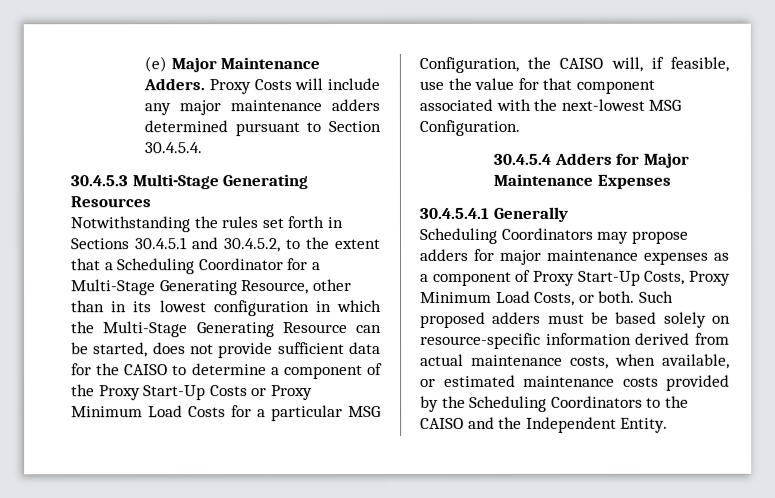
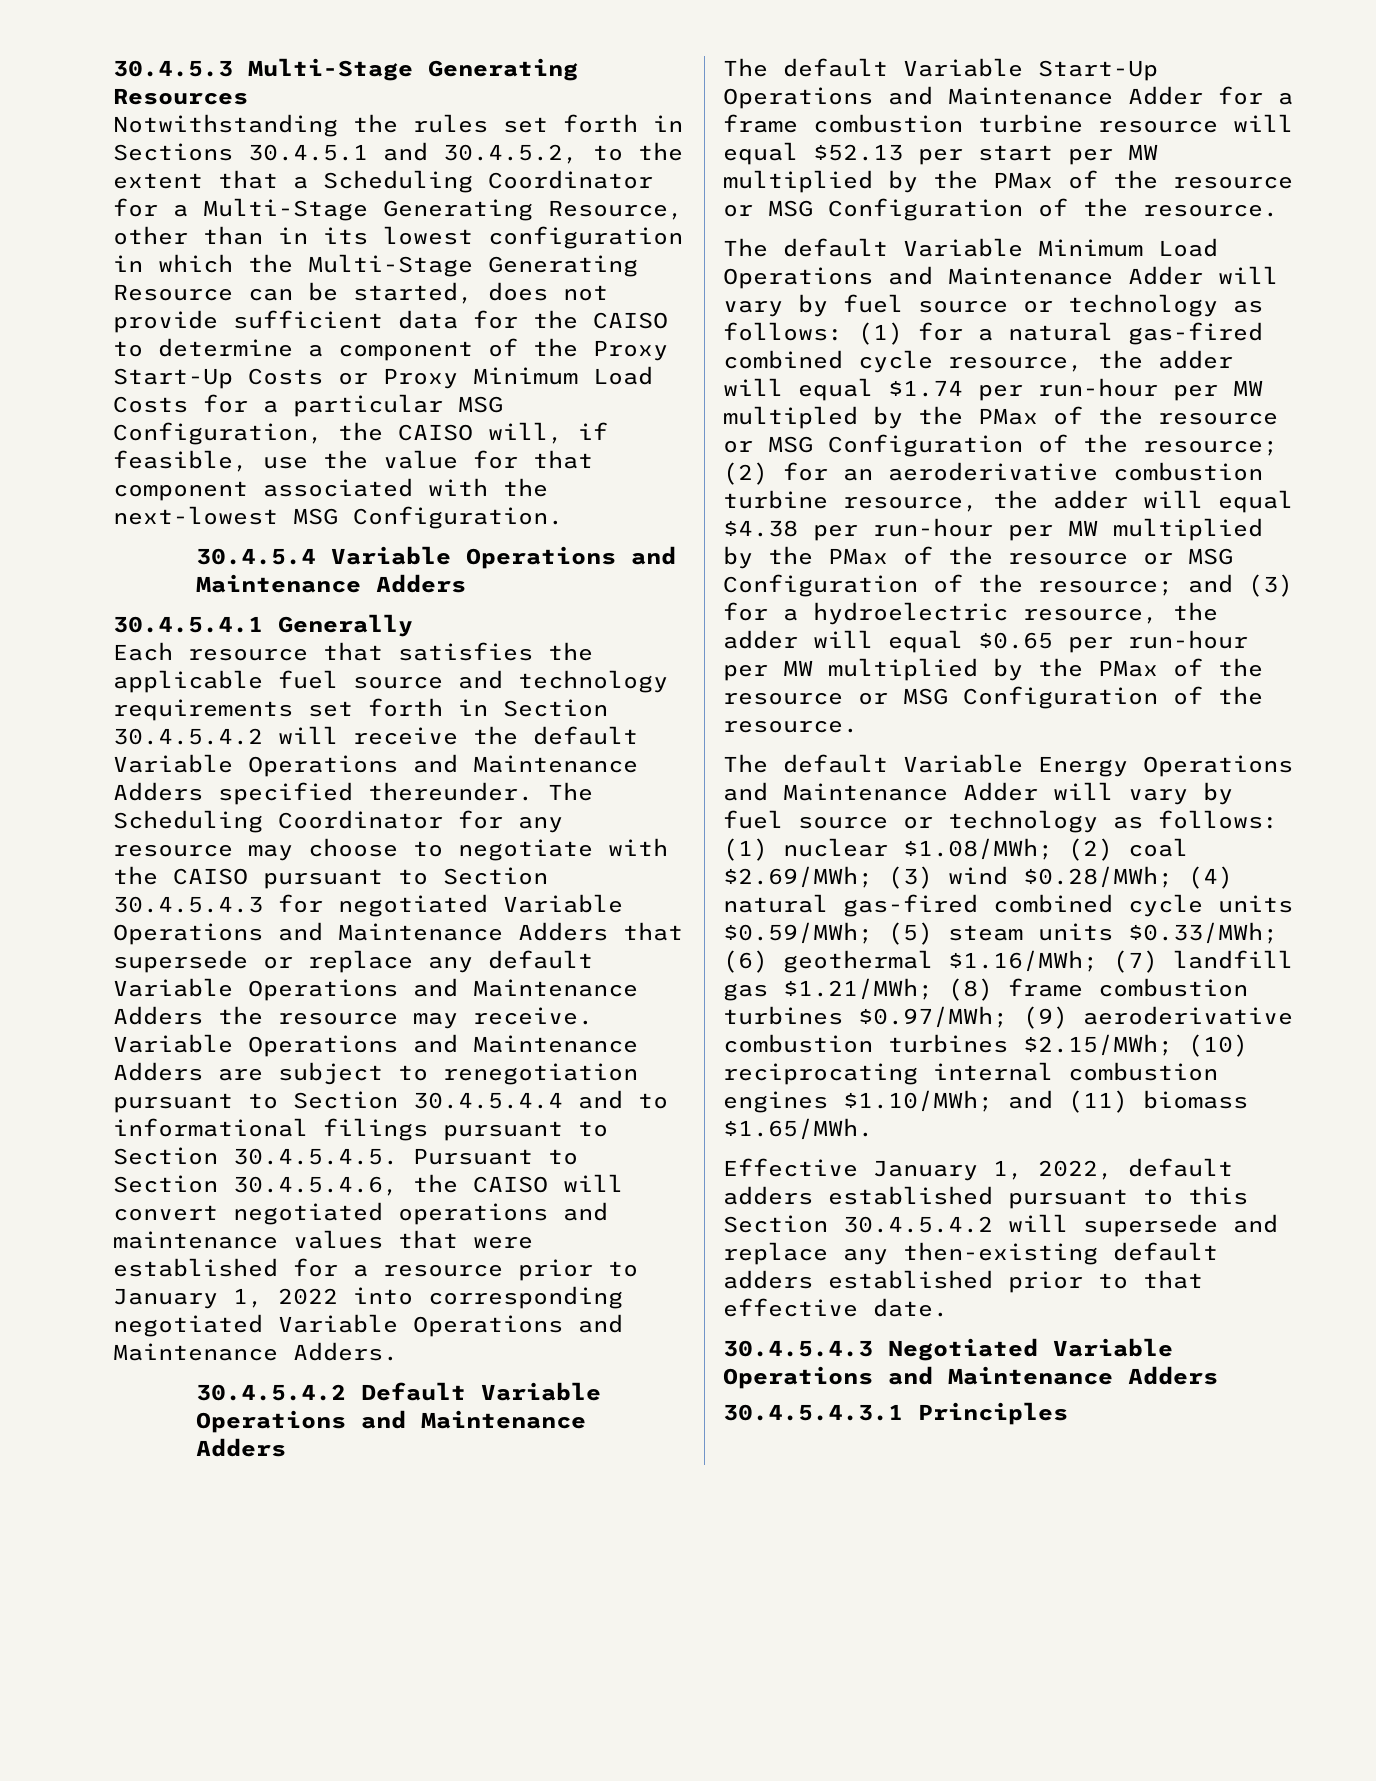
[144,56,321,73] [143,78,380,95] [144,99,380,116] [144,120,381,137] [144,142,203,154] (e) Major Maintenance Adders. Proxy Costs will include any major maintenance adders determined pursuant to Section 30.4.5.4. // -> (113, 68) none
[553,152,689,168] [493,173,671,189] [419,206,568,222] [419,227,688,244] [419,248,730,265] [420,269,731,286] [420,290,674,306] [420,311,731,328] [420,332,730,349] [420,353,730,369] [420,374,730,391] [420,395,689,412] [420,416,669,433] Adders for Major Maintenance Expenses // 30.4.5.4.1 Generally // Scheduling Coordinators may propose adders for major maintenance expenses as a component of Proxy Start-Up Costs, Proxy Minimum Load Costs, or both. Such proposed adders must be based solely on resource-specific information derived from actual maintenance costs, when available, or estimated maintenance costs provided by the Scheduling Coordinators to the CAISO and the Independent Entity. -> [331,546,677,569] [196,574,467,593] [113,614,413,637] [113,642,593,661] [113,670,668,693] [113,698,608,721] [113,726,638,745] [113,754,638,777] [113,782,593,805] [113,810,563,833] [113,838,668,861] [113,866,548,889] [113,894,623,917] [113,922,683,945] [113,950,593,973] [113,978,638,1001] [113,1006,593,1029] [113,1034,638,1057] [113,1062,638,1085] [113,1090,668,1113] [113,1118,608,1141] [113,1147,578,1165] [113,1174,623,1196] [113,1202,608,1225] [113,1230,533,1249] [113,1258,638,1281] [113,1286,623,1309] [113,1314,623,1337] [113,1342,398,1361] [196,1382,602,1401] [196,1410,587,1433] [196,1438,287,1457] [723,58,1158,81] [723,86,1293,109] [723,114,1293,133] [723,142,1158,165] [723,170,1293,193] [723,198,1278,221] [723,238,1218,257] [723,266,1278,289] [723,294,1263,317] [723,322,1263,345] [723,350,1233,373] [723,378,1263,401] [723,406,1278,429] [723,434,1278,457] [723,462,1263,485] [723,490,1293,513] [723,518,1263,541] [723,546,1233,569] [723,574,1293,597] [723,602,1218,625] [723,630,1248,653] [723,658,1263,681] [723,686,1263,709] [723,720,858,733] [723,754,1293,777] [723,782,1233,805] [723,810,1278,833] [723,838,1188,861] [723,866,1233,889] [723,894,1293,917] [723,922,1278,945] [723,950,1293,973] [723,978,1248,1001] [723,1006,1293,1029] [723,1034,1248,1057] [723,1062,1218,1085] [723,1090,1248,1113] [723,1118,873,1140] [723,1158,1233,1181] [723,1186,1248,1209] [723,1214,1278,1237] [723,1242,1218,1265] [723,1270,1203,1293] [723,1298,948,1317] [723,1338,1173,1361] [723,1366,1218,1389] [723,1402,1068,1425] Variable Operations and Maintenance Adders // 30.4.5.4.1 Generally // Each resource that satisfies the applicable fuel source and technology requirements set forth in Section 30.4.5.4.2 will receive the default Variable Operations and Maintenance Adders specified thereunder. The Scheduling Coordinator for any resource may choose to negotiate with the CAISO pursuant to Section 30.4.5.4.3 for negotiated Variable Operations and Maintenance Adders that supersede or replace any default Variable Operations and Maintenance Adders the resource may receive. Variable Operations and Maintenance Adders are subject to renegotiation pursuant to Section 30.4.5.4.4 and to informational filings pursuant to Section 30.4.5.4.5. Pursuant to Section 30.4.5.4.6, the CAISO will convert negotiated operations and maintenance values that were established for a resource prior to January 1, 2022 into corresponding negotiated Variable Operations and Maintenance Adders. // 30.4.5.4.2 Default Variable Operations and Maintenance Adders // The default Variable Start-Up Operations and Maintenance Adder for a frame combustion turbine resource will equal $52.13 per start per MW multiplied by the PMax of the resource or MSG Configuration of the resource. // The default Variable Minimum Load Operations and Maintenance Adder will vary by fuel source or technology as follows: (1) for a natural gas-fired combined cycle resource, the adder will equal $1.74 per run-hour per MW multipled by the PMax of the resource or MSG Configuration of the resource; (2) for an aeroderivative combustion turbine resource, the adder will equal $4.38 per run-hour per MW multiplied by the PMax of the resource or MSG Configuration of the resource; and (3) for a hydroelectric resource, the adder will equal $0.65 per run-hour per MW multiplied by the PMax of the resource or MSG Configuration of the resource. // The default Variable Energy Operations and Maintenance Adder will vary by fuel source or technology as follows: (1) nuclear $1.08/MWh; (2) coal $2.69/MWh; (3) wind $0.28/MWh; (4) natural gas-fired combined cycle units $0.59/MWh; (5) steam units $0.33/MWh; (6) geothermal $1.16/MWh; (7) landfill gas $1.21/MWh; (8) frame combustion turbines $0.97/MWh; (9) aeroderivative combustion turbines $2.15/MWh; (10) reciprocating internal combustion engines $1.10/MWh; and (11) biomass $1.65/MWh. // Effective January 1, 2022, default adders established pursuant to this Section 30.4.5.4.2 will supersede and replace any then-existing default adders established prior to that effective date. // 30.4.5.4.3 Negotiated Variable Operations and Maintenance Adders // 30.4.5.4.3.1 Principles

